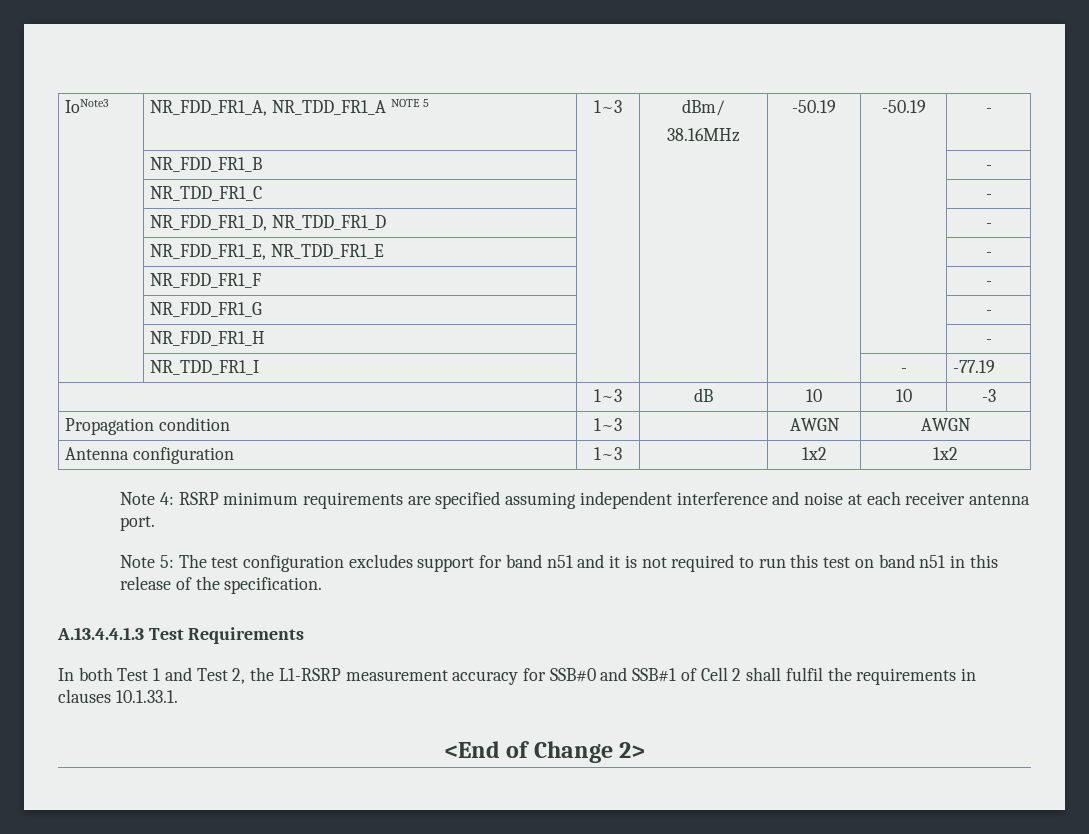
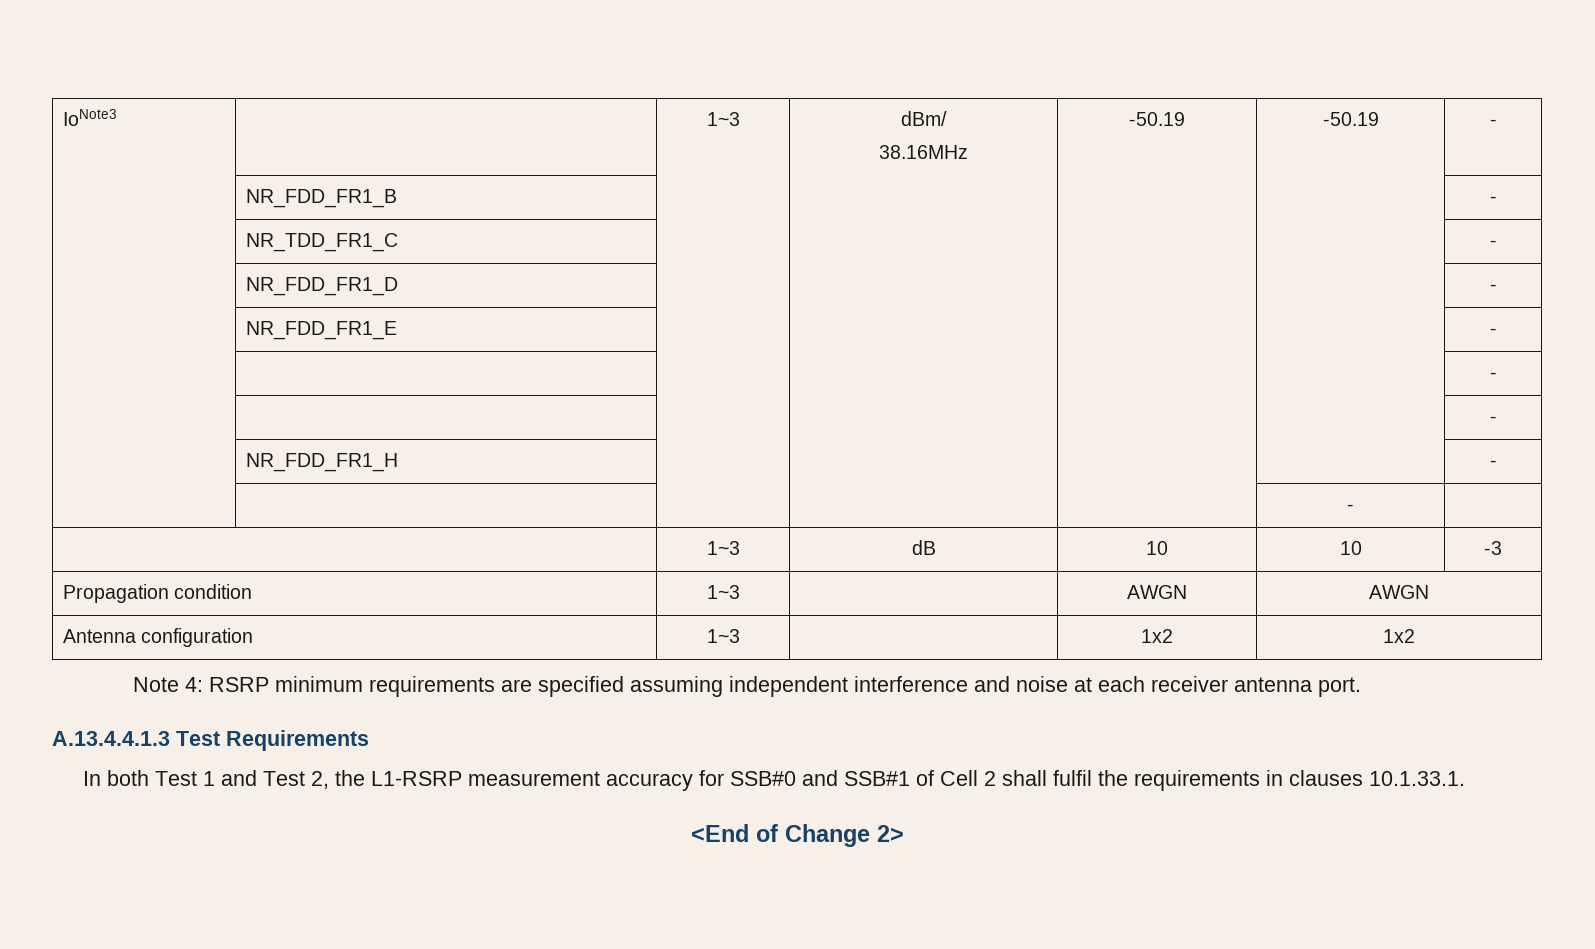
[150,99,430,116] NR_FDD_FR1_A, NR_TDD_FR1_A NOTE 5 -> (117, 117) none
[150,215,386,231] [985,223,992,228] [150,244,384,260] [985,252,992,257] [150,273,262,288] [985,281,992,286] [150,302,263,317] NR_FDD_FR1_D, NR_TDD_FR1_D | | | | | - // | NR_FDD_FR1_E, NR_TDD_FR1_E | | | | | - // | NR_FDD_FR1_F | | | | | - // | NR_FDD_FR1_G -> [245,277,398,296] [1489,284,1497,291] [245,321,397,340] [1489,328,1497,335] [1489,372,1497,379] NR_FDD_FR1_D | | | | | - // | NR_FDD_FR1_E | | | | | - // | | | | | | - // |
[150,360,260,375] NR_TDD_FR1_I -> (1497, 463) none
[953,360,996,373] -77.19 -> (1354, 507) none
[120,554,998,572] [120,576,323,594] // Note 5: The test configuration excludes support for band n51 and it is not required to run this test on band n51 in this release of the specification. -> (1361, 687) none

